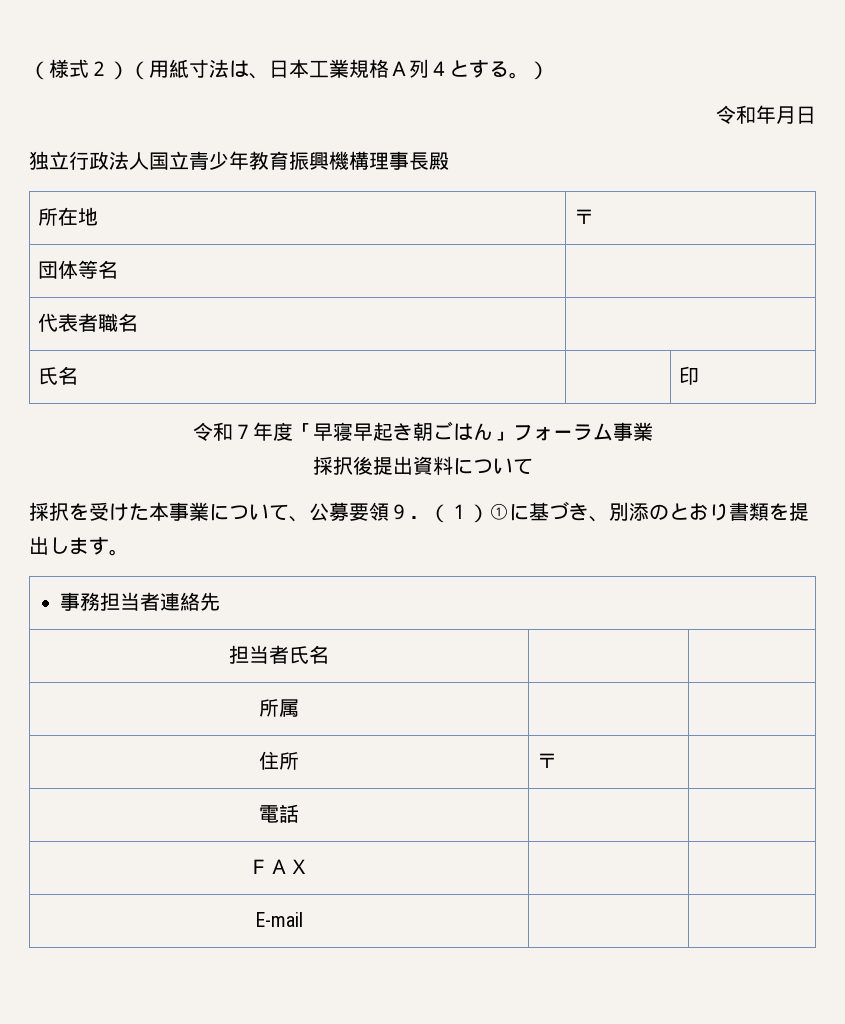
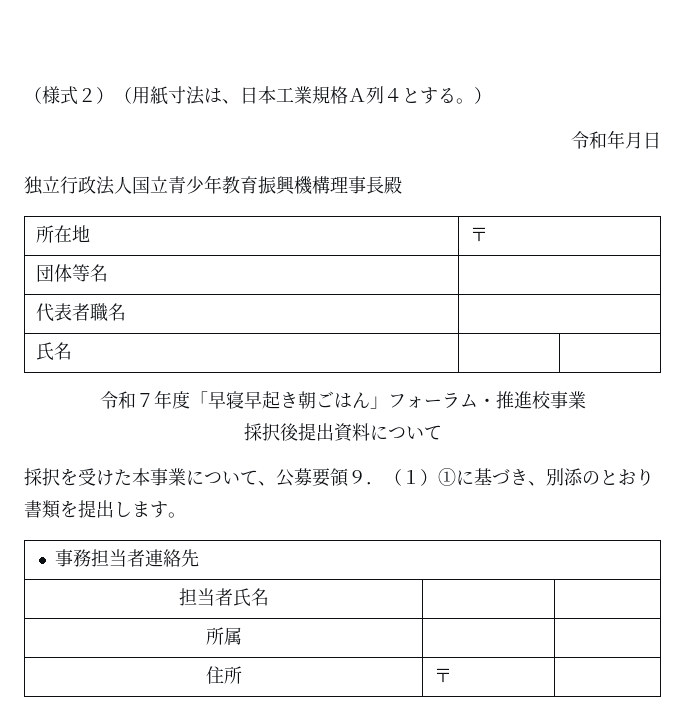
[679,366,700,385] 印 -> (72, 351) none
(613, 432) none -> [477,391,551,409] ・推進校
[259,804,299,823] [249,859,309,874] [255,912,303,927] // 電話 | | // ＦＡＸ | | // E-mail | | -> (452, 675) none

